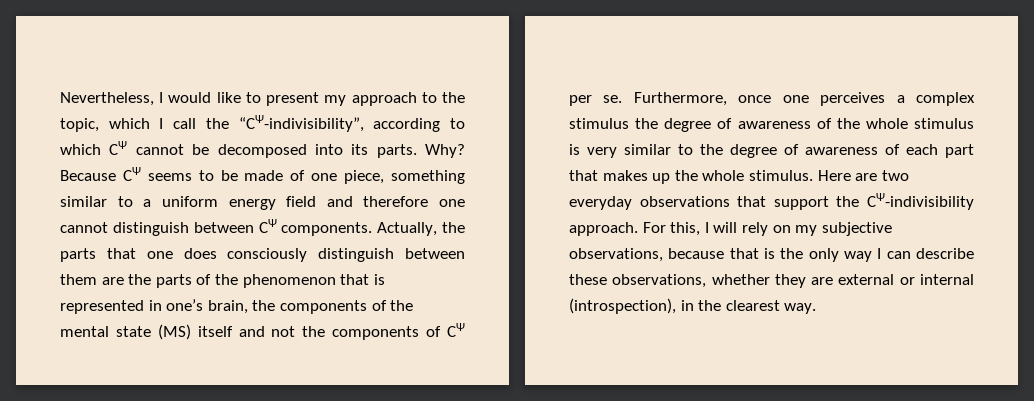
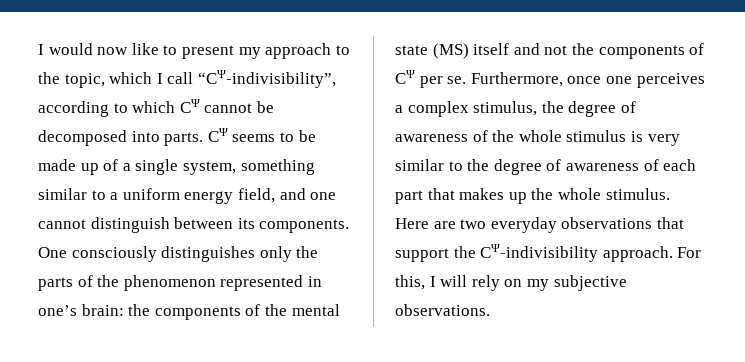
[60,92,154,106] Nevertheless, -> (38, 49) none
(212, 97) none -> [97,47,129,55] now
[205,118,229,129] the -> (194, 78) none
[351,144,465,158] [60,170,116,181] its parts. Why? Because -> [164,132,204,146] parts.
[290,170,385,184] of one piece, -> [80,159,236,175] up of a single system,
[286,196,429,207] field and therefore -> [237,188,306,203] field, and
[258,219,465,236] [60,248,465,262] [60,274,124,285] CΨ components. Actually, the parts that one does consciously distinguish between them are -> [237,218,350,233] [38,246,292,262] its components. One consciously distinguishes only
[340,274,385,285] that is -> (216, 283) none
[207,300,248,314] brain, -> [81,304,124,316] brain:
[569,118,629,129] stimulus -> [473,101,538,116] stimulus,
[569,248,974,262] [569,274,974,288] [569,298,817,314] observations, because that is the only way I can describe these observations, whether they are external or internal (introspection), in the clearest way. -> [395,304,490,316] observations.

